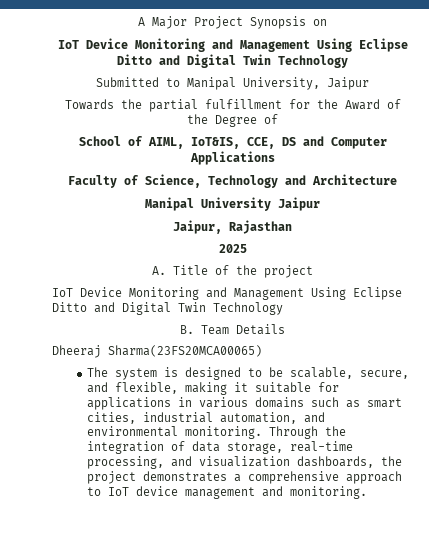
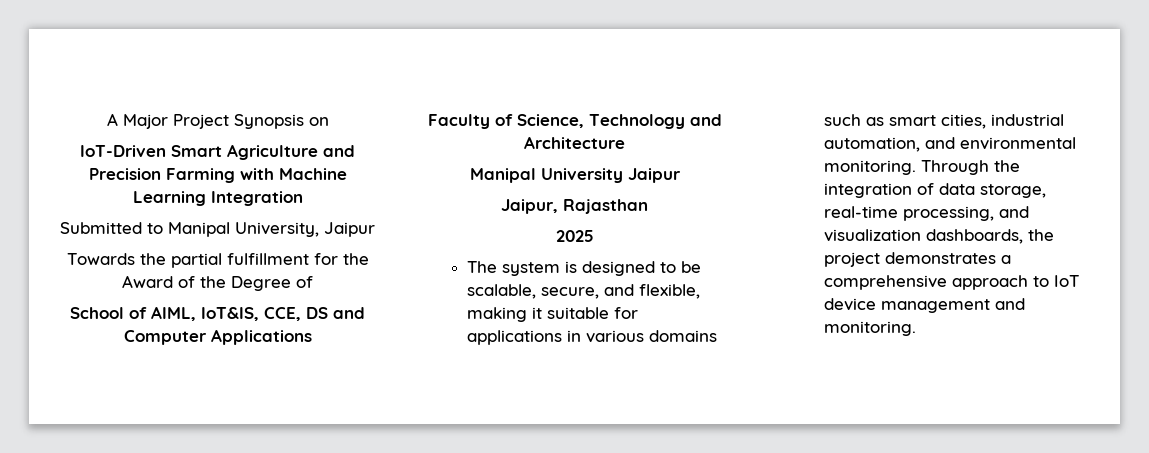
[57,38,408,52] [117,54,348,68] IoT Device Monitoring and Management Using Eclipse Ditto and Digital Twin Technology -> [80,144,355,160] [88,168,347,183] [132,191,303,206] IoT-Driven Smart Agriculture and Precision Farming with Machine Learning Integration
[152,265,313,278] [52,287,402,300] [52,302,283,315] [180,324,285,335] [52,345,262,358] // A. Title of the project // IoT Device Monitoring and Management Using Eclipse Ditto and Digital Twin Technology // B. Team Details // Dheeraj Sharma(23FS20MCA00065) -> (594, 236) none

